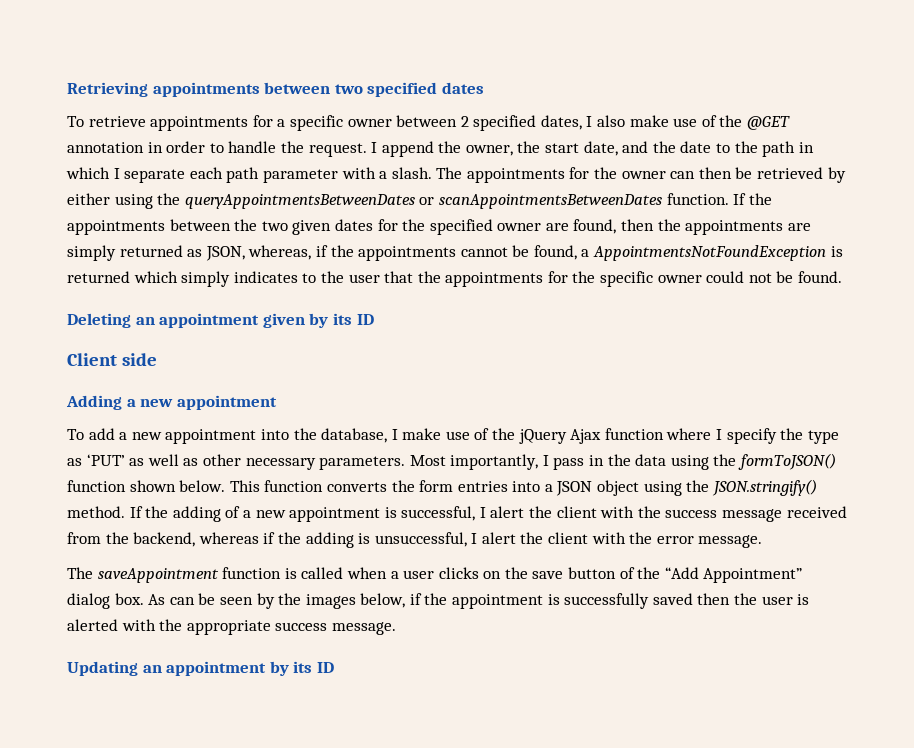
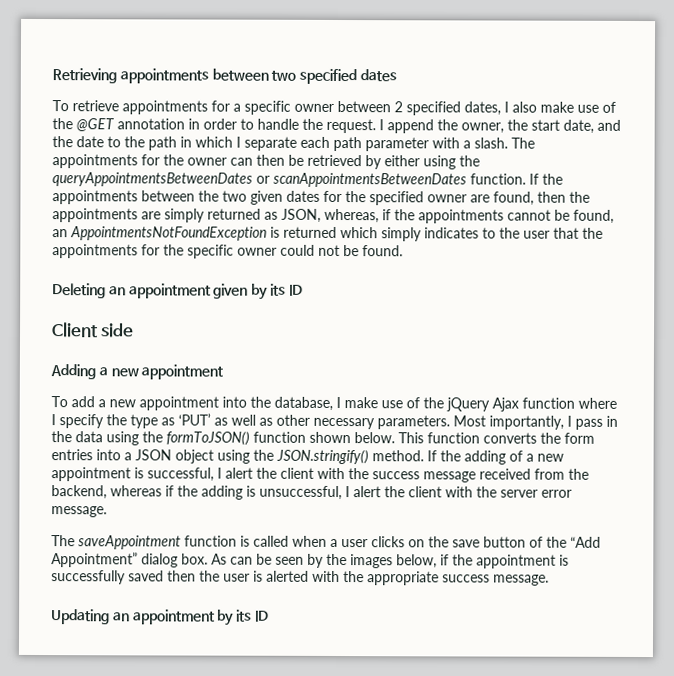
[581,249,590,257] a -> [52,229,68,238] an
(653, 538) none -> [500,489,538,498] server

